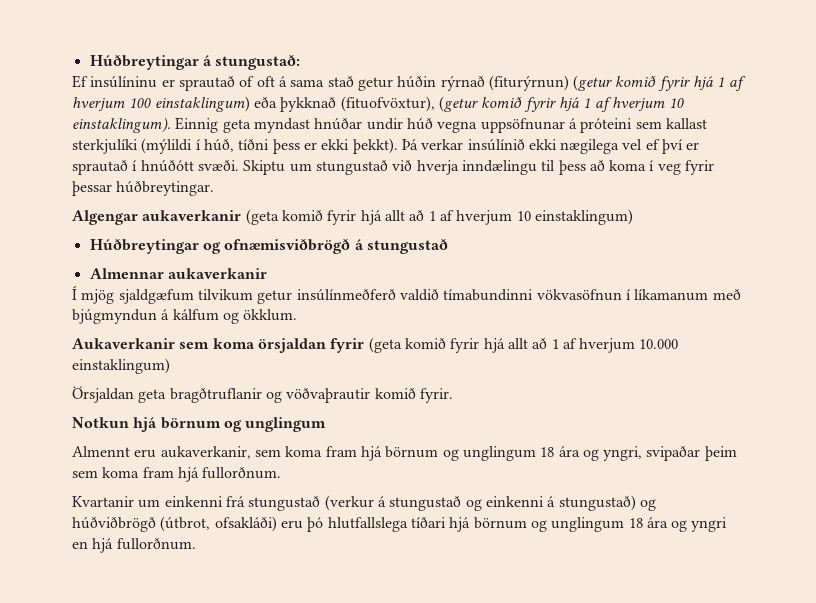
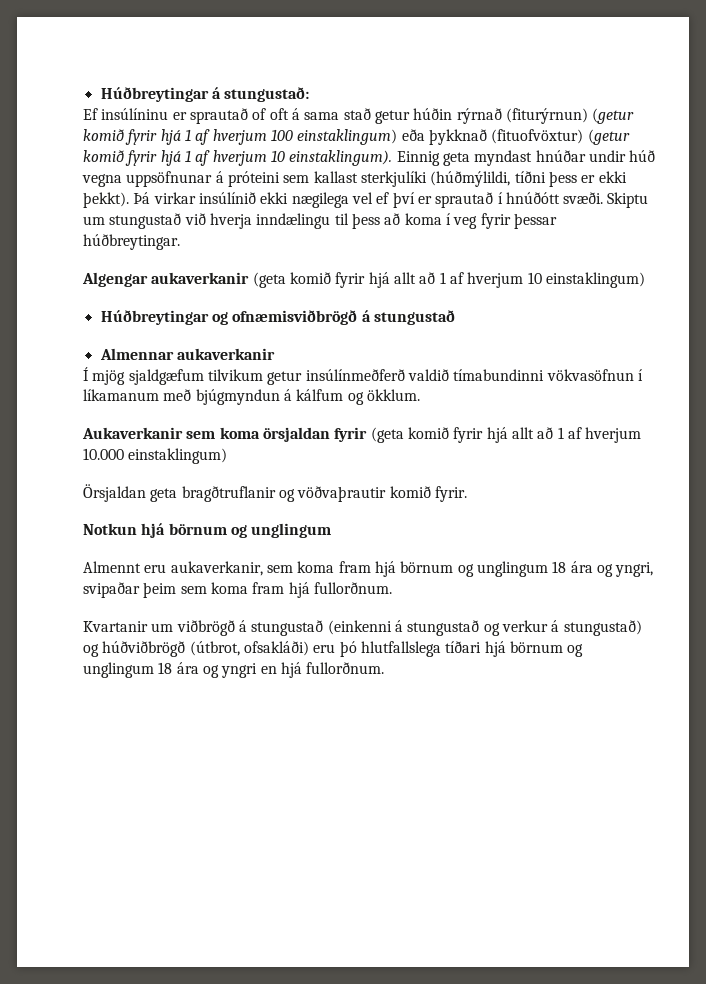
[340,96,435,112] (fituofvöxtur), -> [491,129,584,144] (fituofvöxtur)
[141,138,234,154] (mýlildi í húð, -> [430,171,511,187] (húðmýlildi,
[421,139,464,150] verkar -> [153,192,196,204] virkar
[164,495,374,511] einkenni frá stungustað (verkur -> [176,620,392,636] viðbrögð á stungustað (einkenni
[485,496,544,507] einkenni -> [501,620,548,632] verkur

